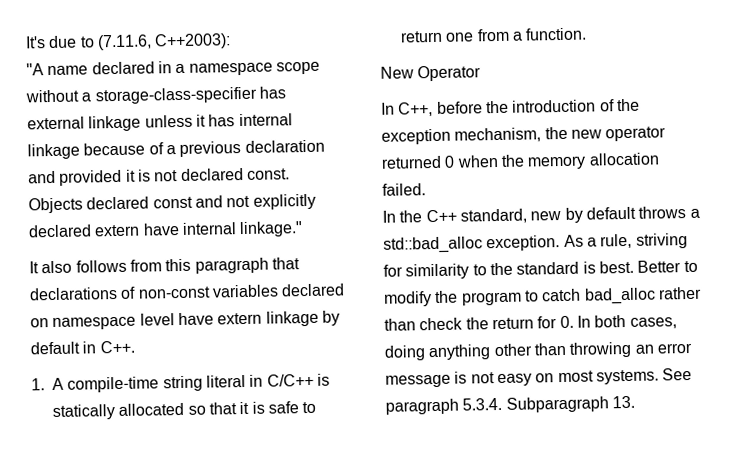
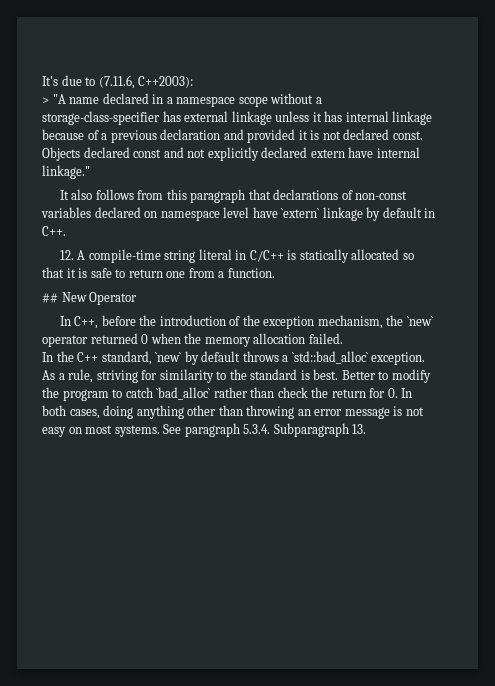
(232, 41) none -> [42,97,49,104] >
[217,312,263,325] extern -> [281,208,320,218] `extern`
[31,378,45,391] 1. -> [59,250,74,260] 12.
(588, 34) none -> [42,293,58,303] ##
[570,129,602,139] new -> [406,316,433,326] `new`
[530,210,562,221] new -> [155,352,182,362] `new`
[383,236,483,254] std::bad_alloc -> [291,351,368,364] `std::bad_alloc`
[583,287,656,305] bad_alloc -> [156,387,211,400] `bad_alloc`

